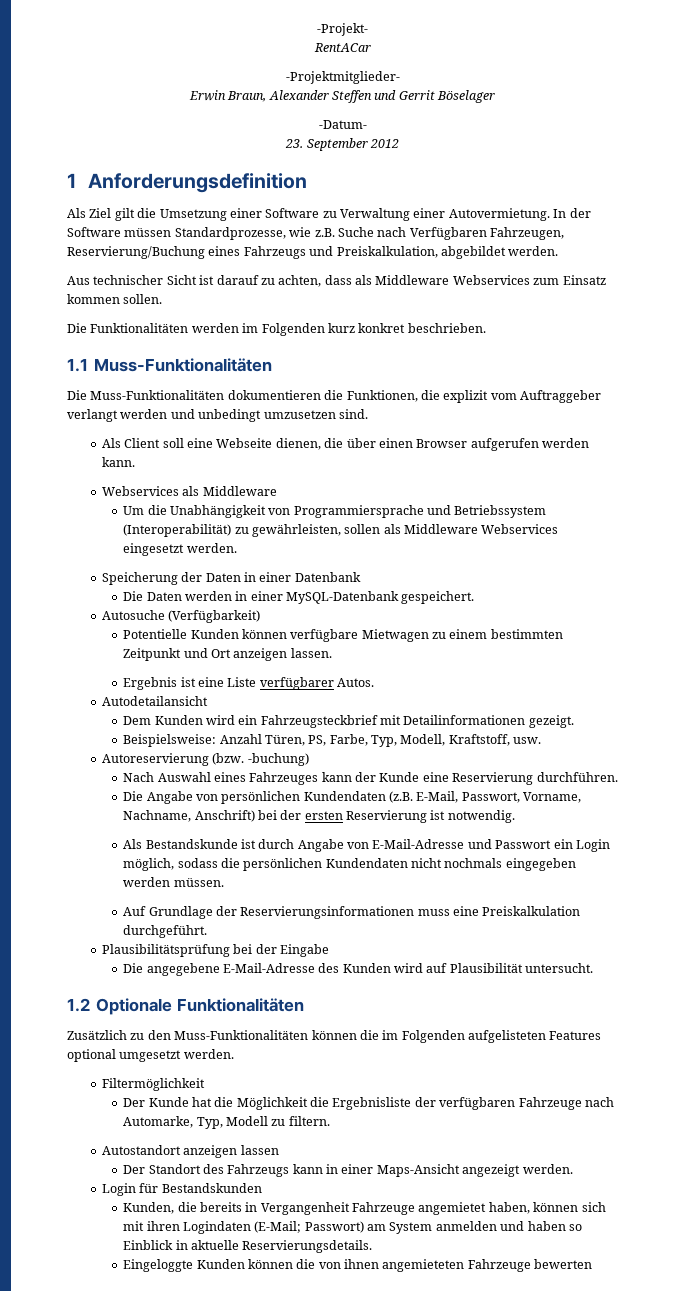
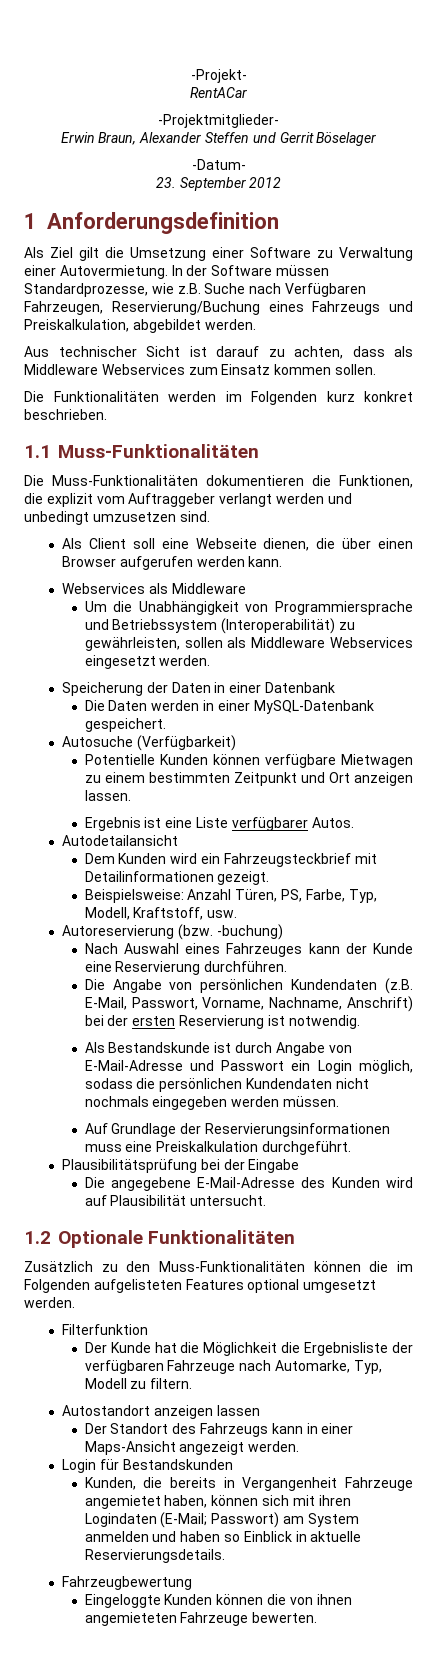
[101,1078,205,1091] Filtermöglichkeit -> [62,1324,149,1335] Filterfunktion
(373, 1246) none -> [62,1576,193,1590] // Fahrzeugbewertung
[534,1259,593,1269] bewerten -> [252,1612,318,1623] bewerten.

